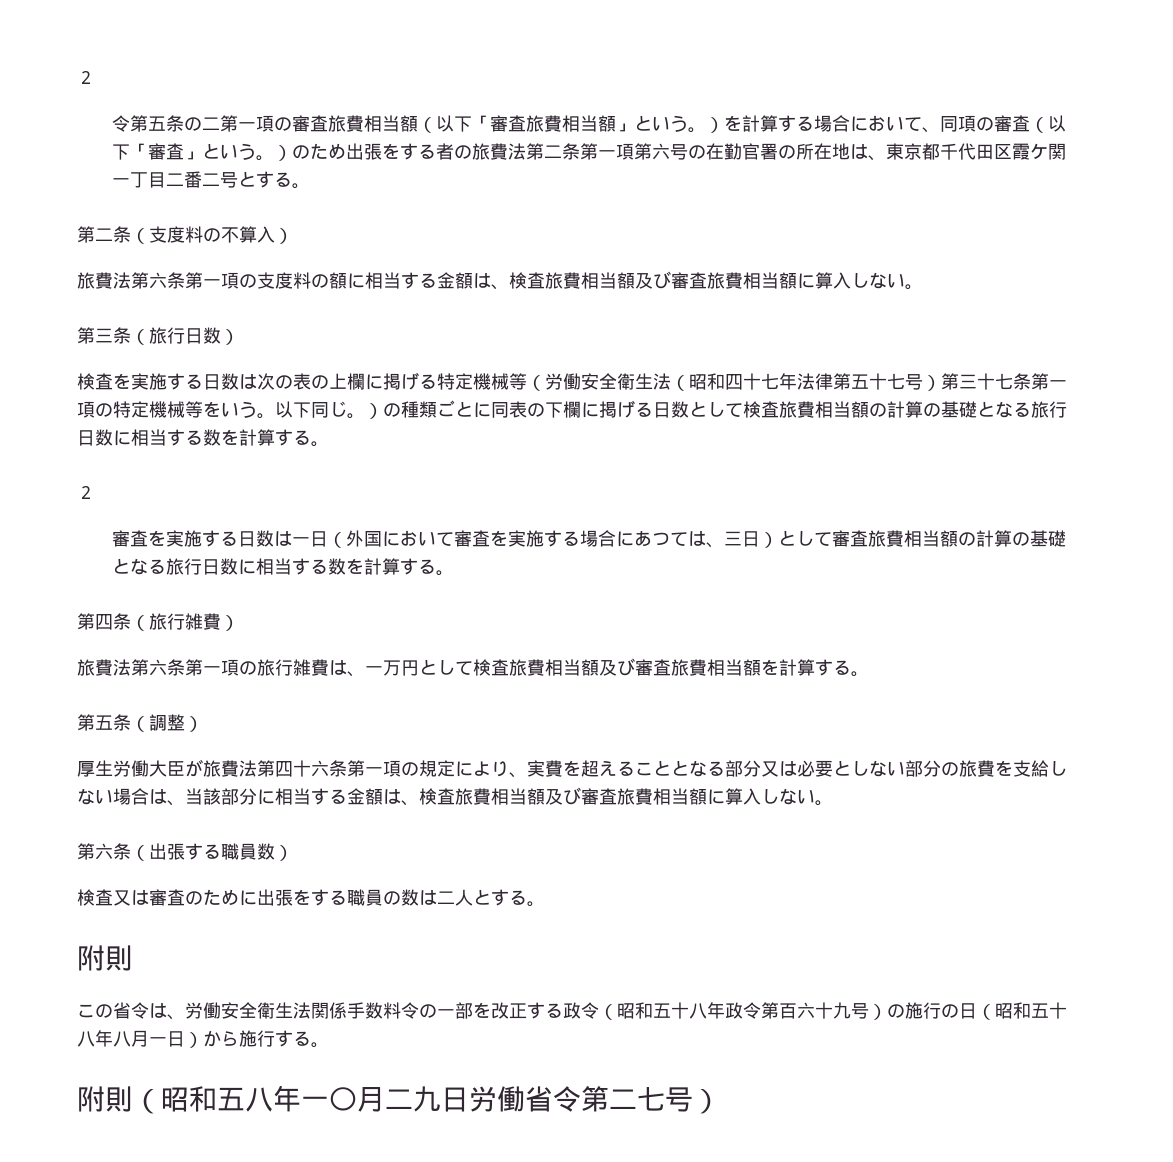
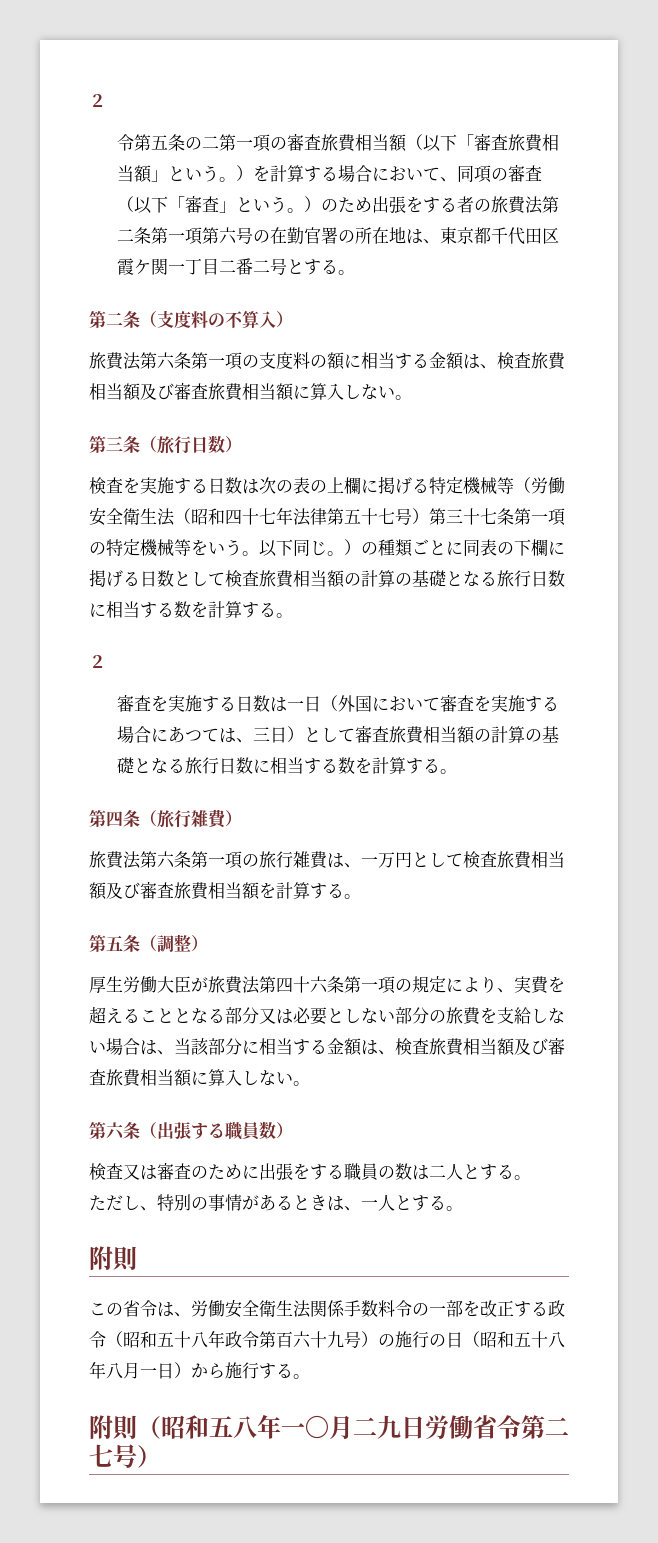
(545, 904) none -> [89,1194,463,1212] // ただし、特別の事情があるときは、一人とする。

